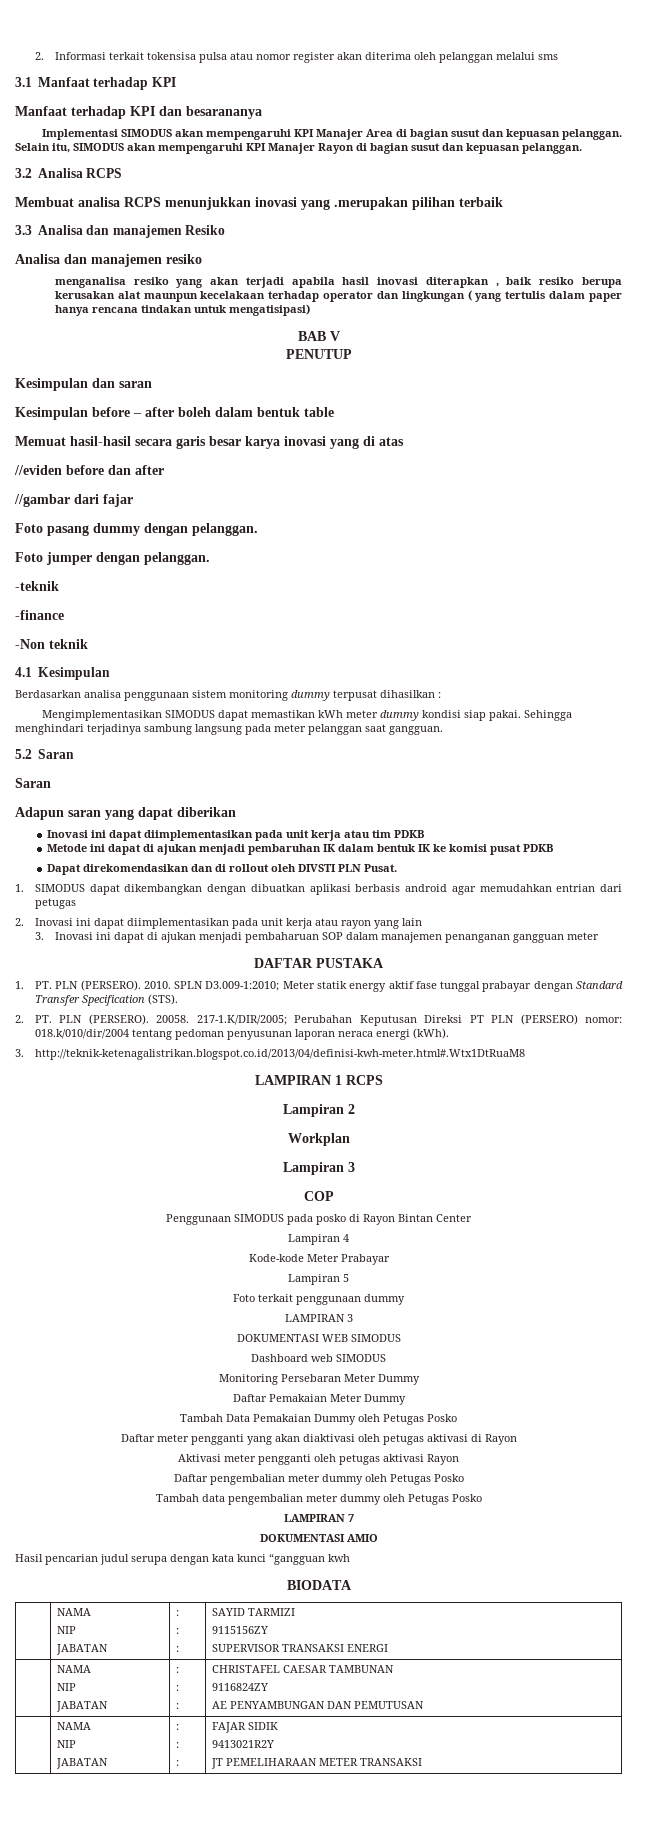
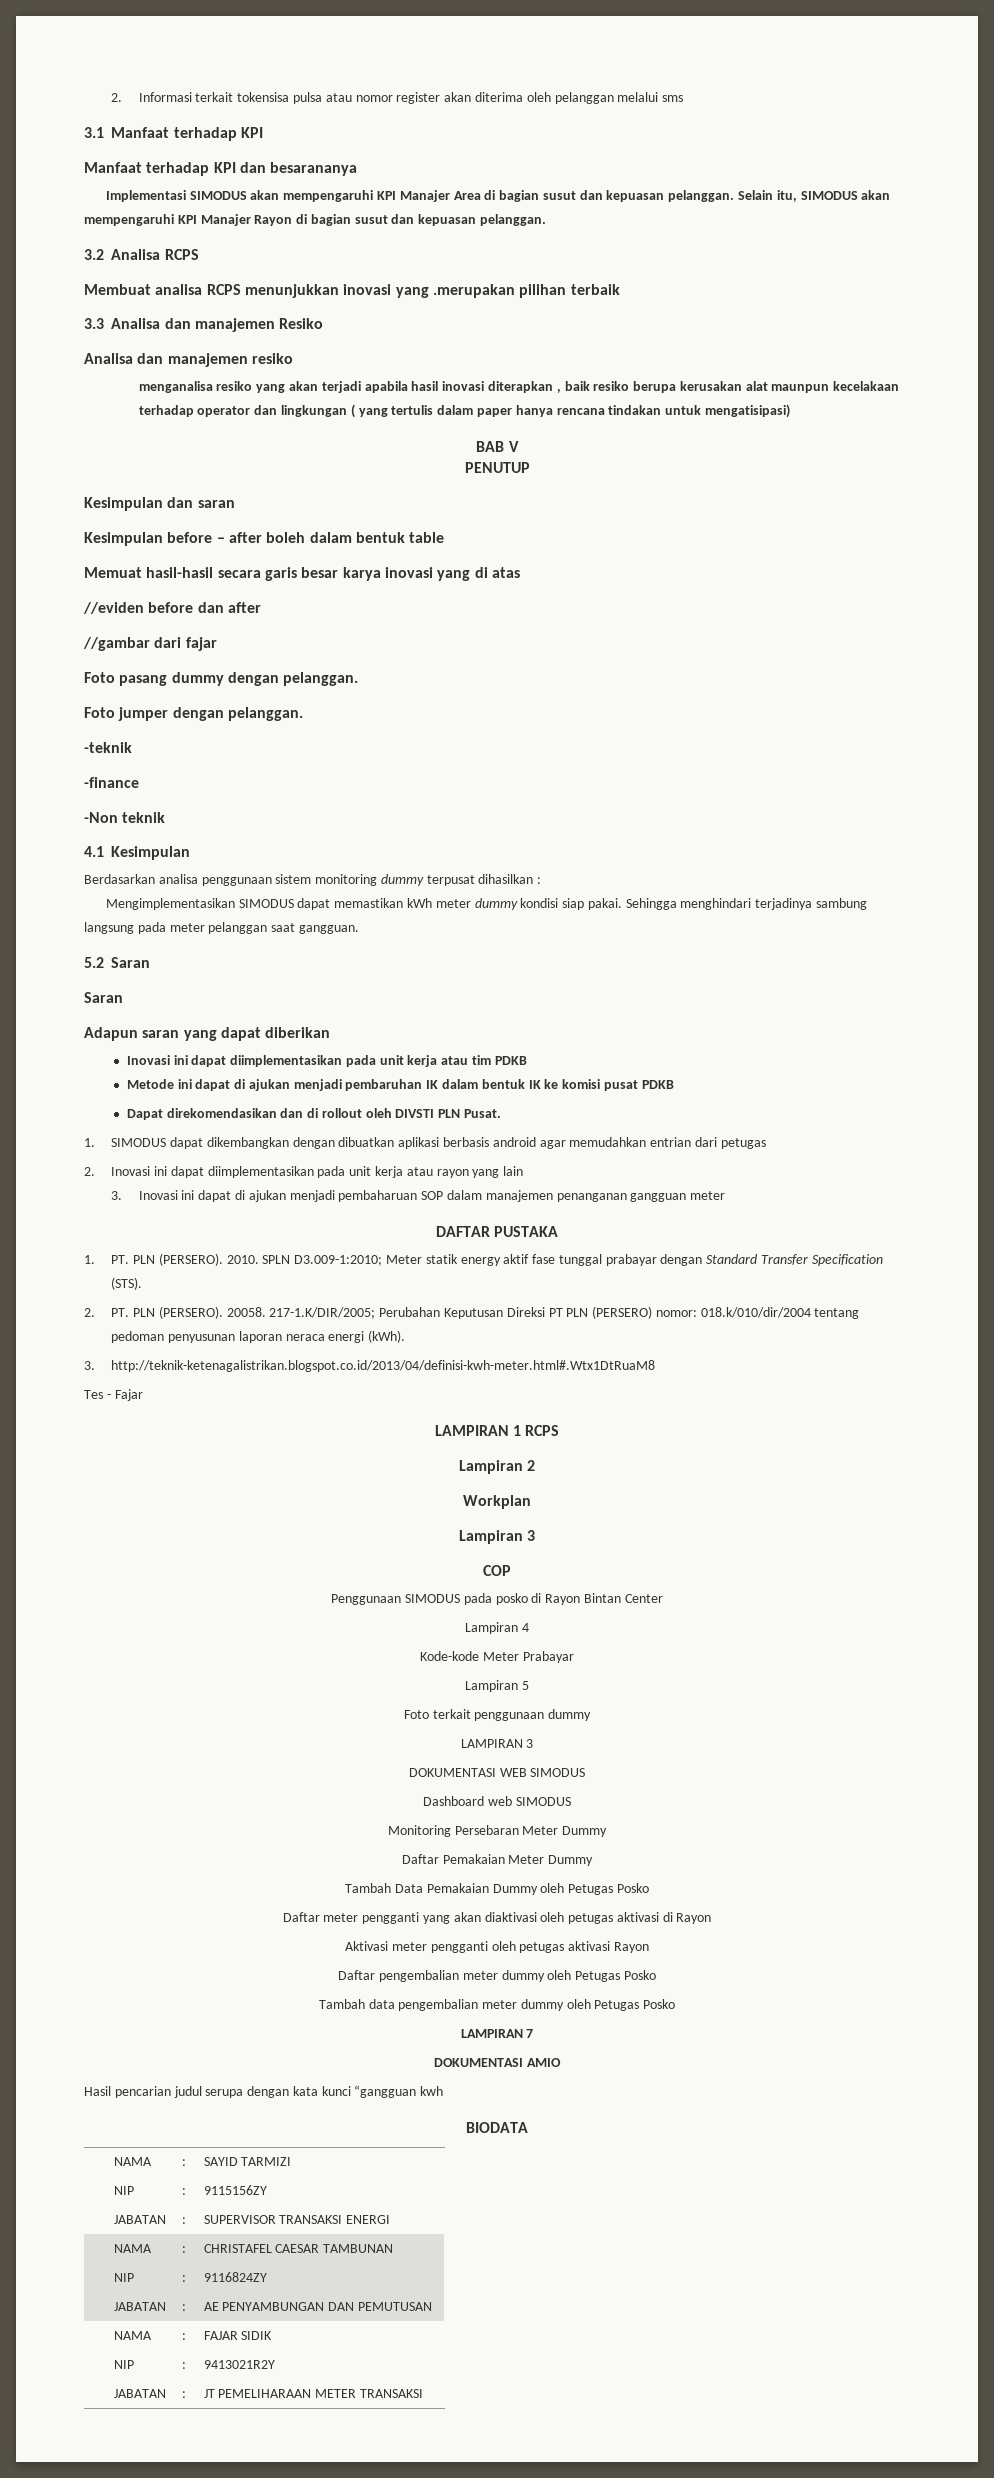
(525, 1054) none -> [84,1389,143,1401] // Tes - Fajar

